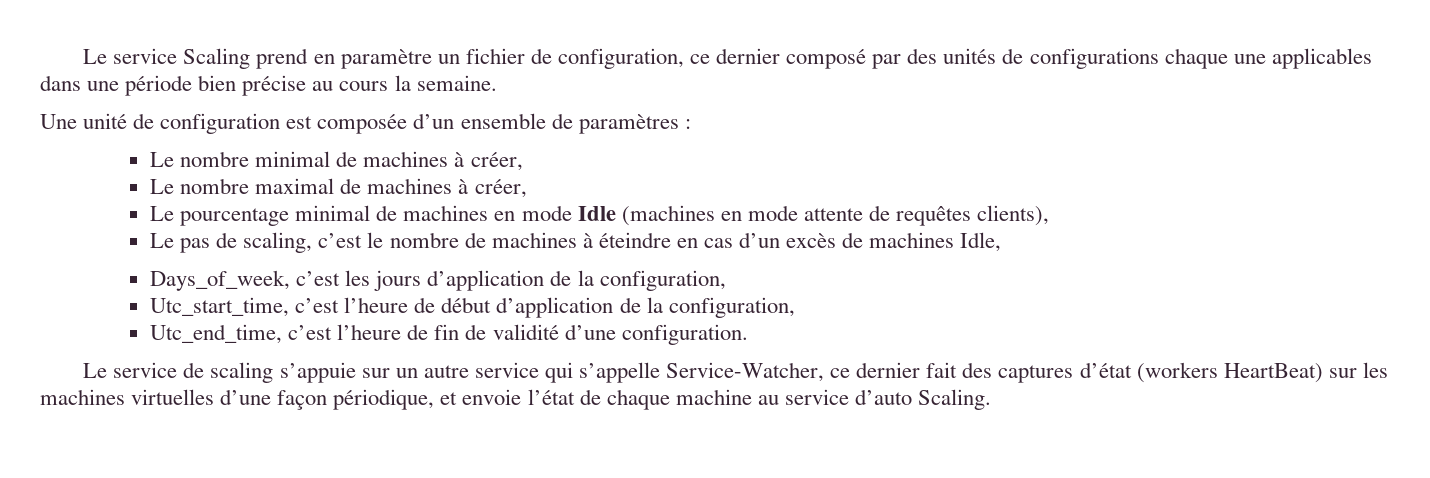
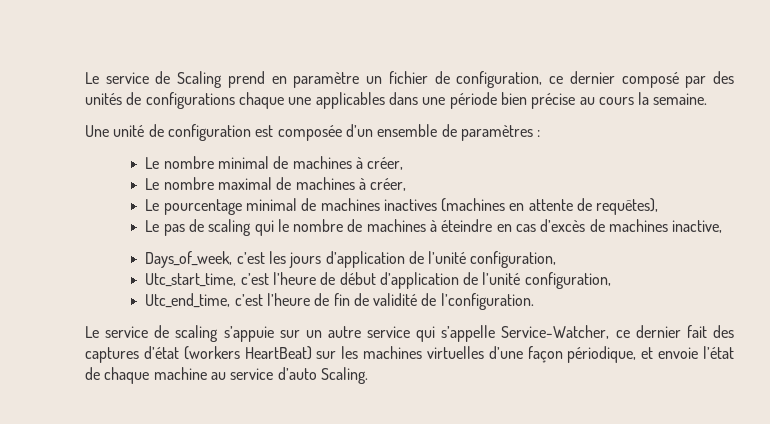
[83,48,178,64] Le service -> [85,71,171,84] Le service de
[494,205,616,221] en mode Idle -> [383,199,437,211] inactives
[747,205,798,221] mode -> (525, 207) none
[896,205,1050,226] requêtes clients), -> [596,198,659,215] requêtes),
[243,232,363,253] scaling, c’est -> [208,219,274,236] scaling qui
[739,232,1002,252] d’un excès de machines Idle, -> [540,219,723,233] d’excès de machines inactive,
[577,270,594,286] la -> [428,251,467,264] l’unité
[646,297,663,313] la -> [482,272,521,285] l’unité
[564,324,748,345] d’une configuration. -> [421,293,534,310] de l’configuration.

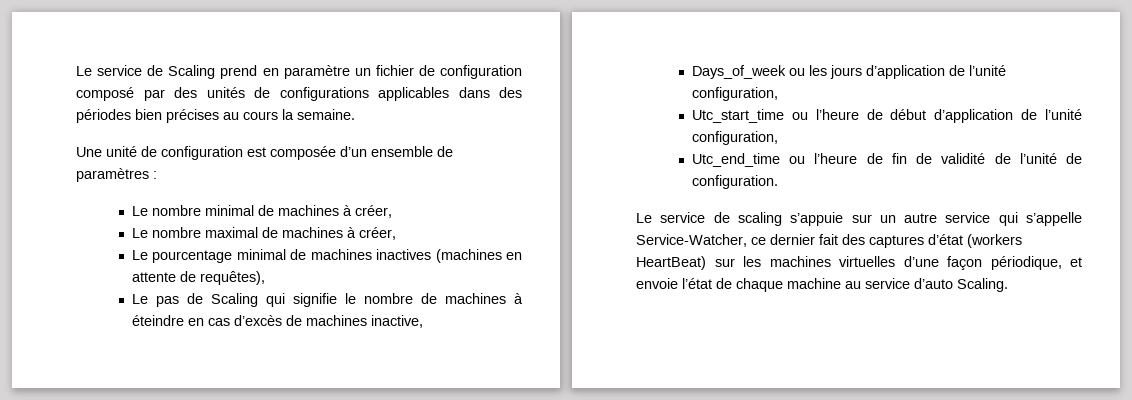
[456,71,615,88] configuration, ce dernier -> [440,65,522,79] configuration
[238,92,576,109] chaque une applicables dans une période bien précise -> [378,87,522,101] [76,109,219,123] applicables dans des périodes bien précises
[208,219,274,236] scaling qui -> [210,293,337,307] Scaling qui signifie
[145,251,265,268] Days_of_week, c’est -> [691,65,805,79] Days_of_week ou
[145,273,269,287] Utc_start_time, c’est -> [691,109,808,123] Utc_start_time ou
[145,293,263,308] Utc_end_time, c’est -> [691,153,806,167] Utc_end_time ou
[440,293,534,310] l’configuration. -> [1019,153,1082,164] [691,175,778,189] l’unité de configuration.

